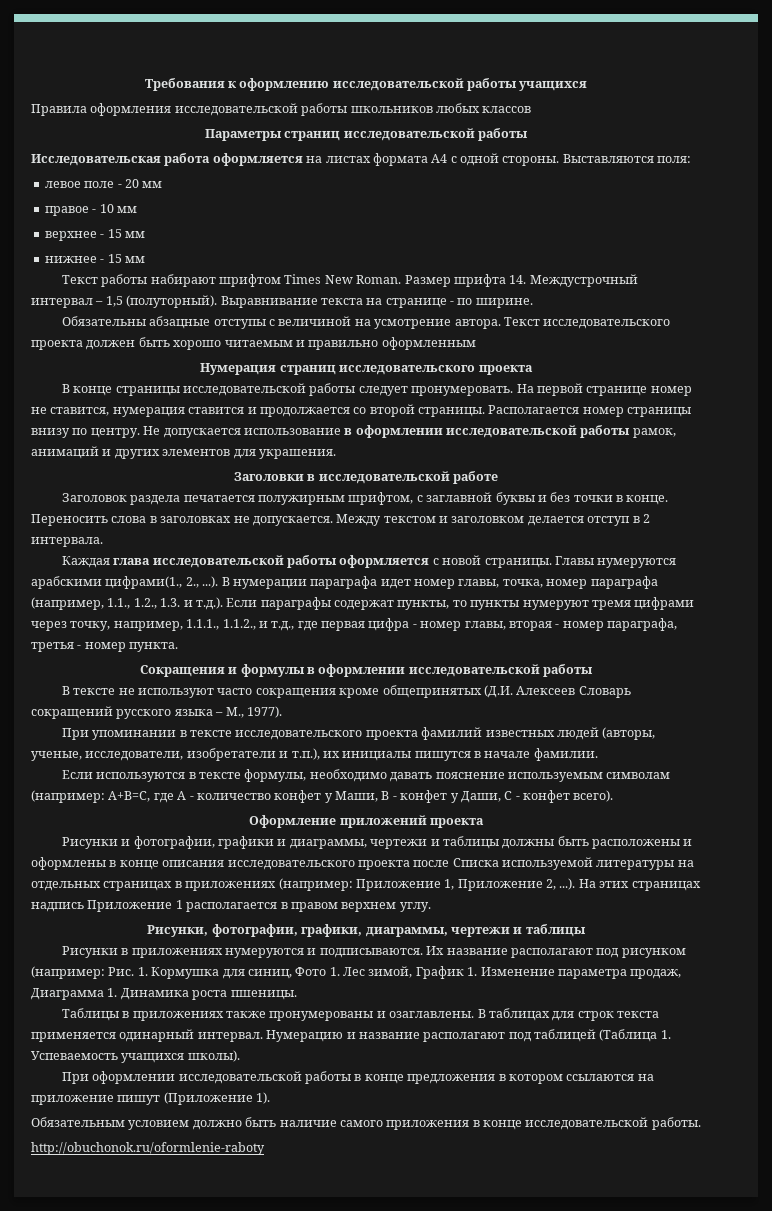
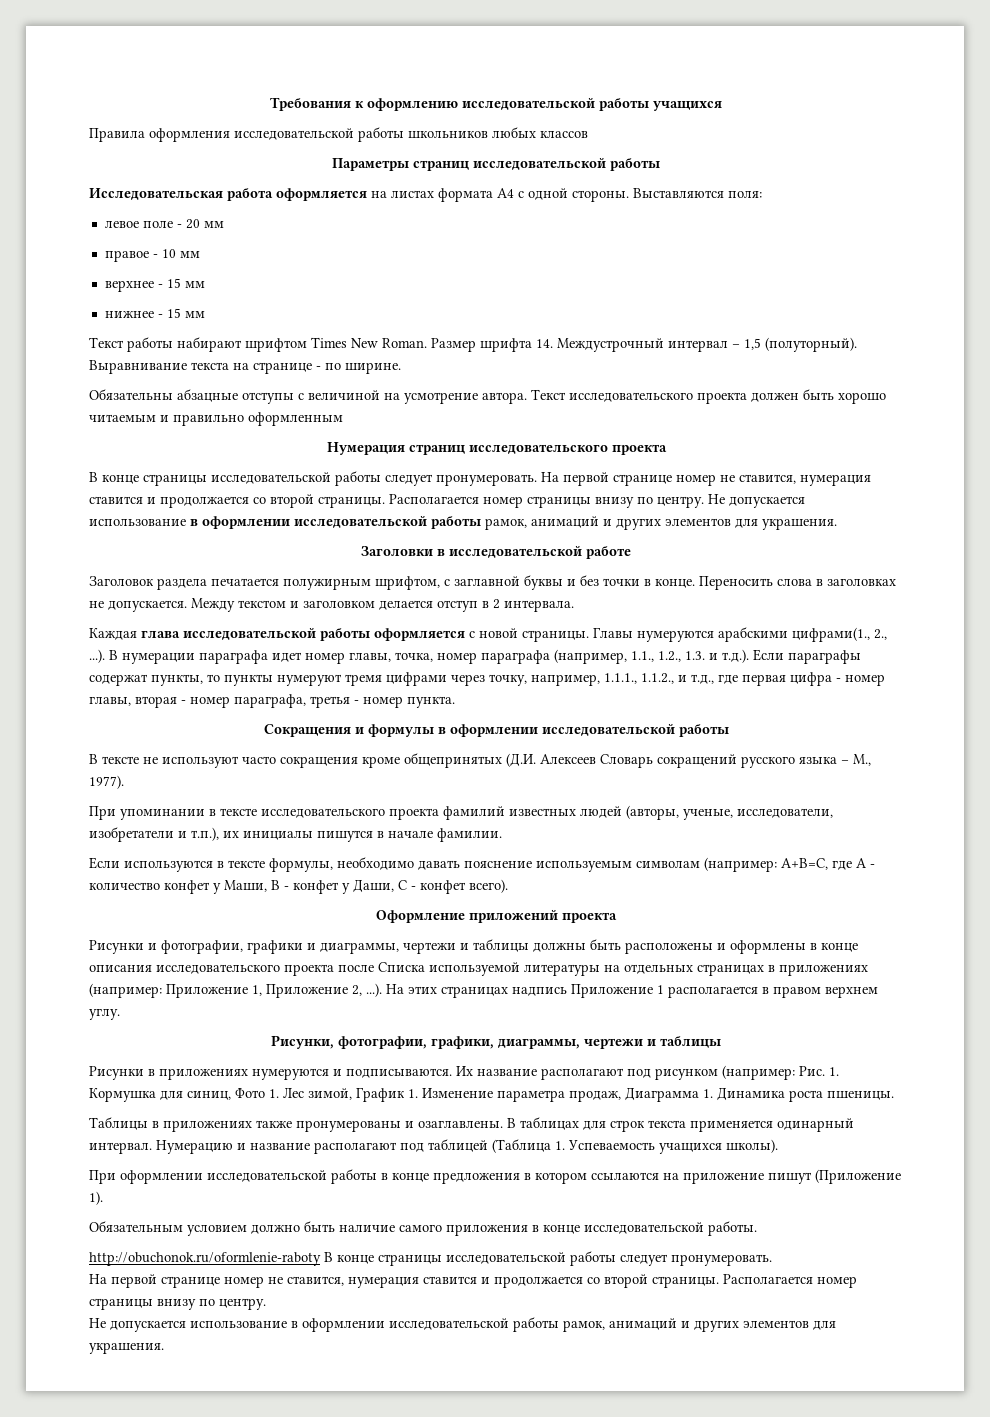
(265, 1148) none -> [324,1251,772,1266] [89,1274,857,1288] [89,1298,266,1310] [89,1317,836,1332] [89,1342,164,1354] В конце страницы исследовательской работы следует пронумеровать. // На первой странице номер не ставится, нумерация ставится и продолжается со второй страницы. Располагается номер страницы внизу по центру. // Не допускается использование в оформлении исследовательской работы рамок, анимаций и других элементов для украшения.

